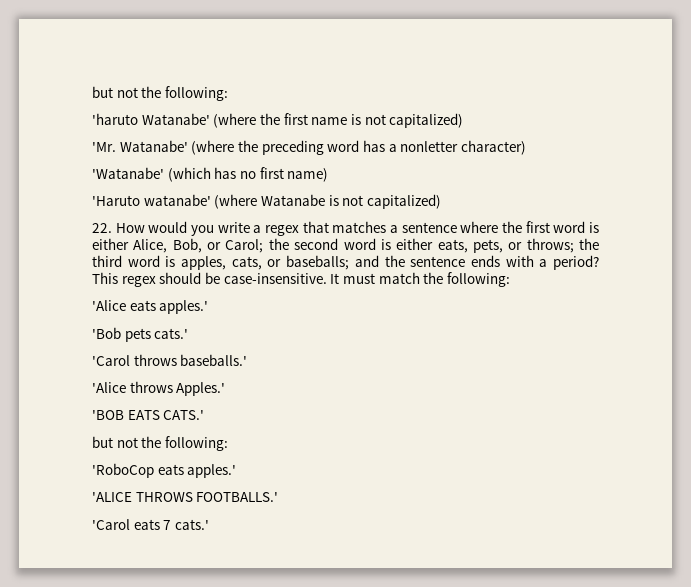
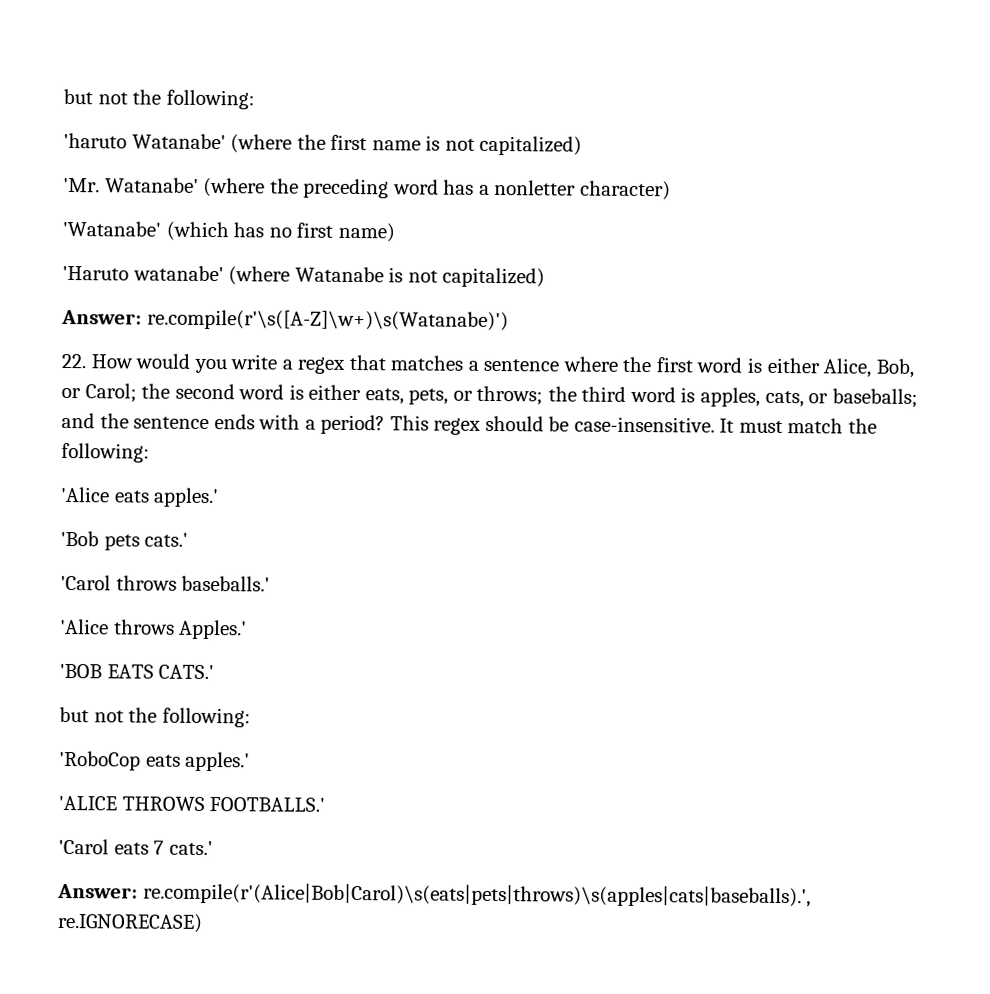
(441, 201) none -> [61,309,509,332] // Answer: re.compile(r'\s([A-Z]\w+)\s(Watanabe)')
(209, 524) none -> [57,882,811,908] [57,912,203,933] // Answer: re.compile(r'(Alice|Bob|Carol)\s(eats|pets|throws)\s(apples|cats|baseballs).', re.IGNORECASE)

